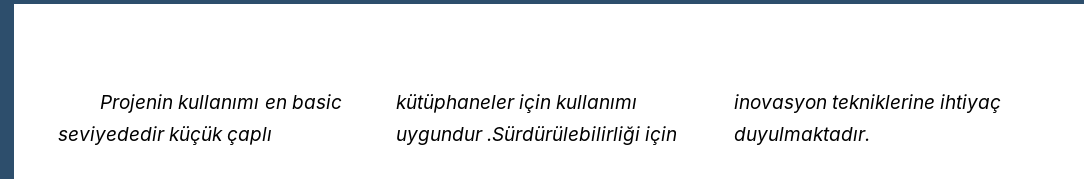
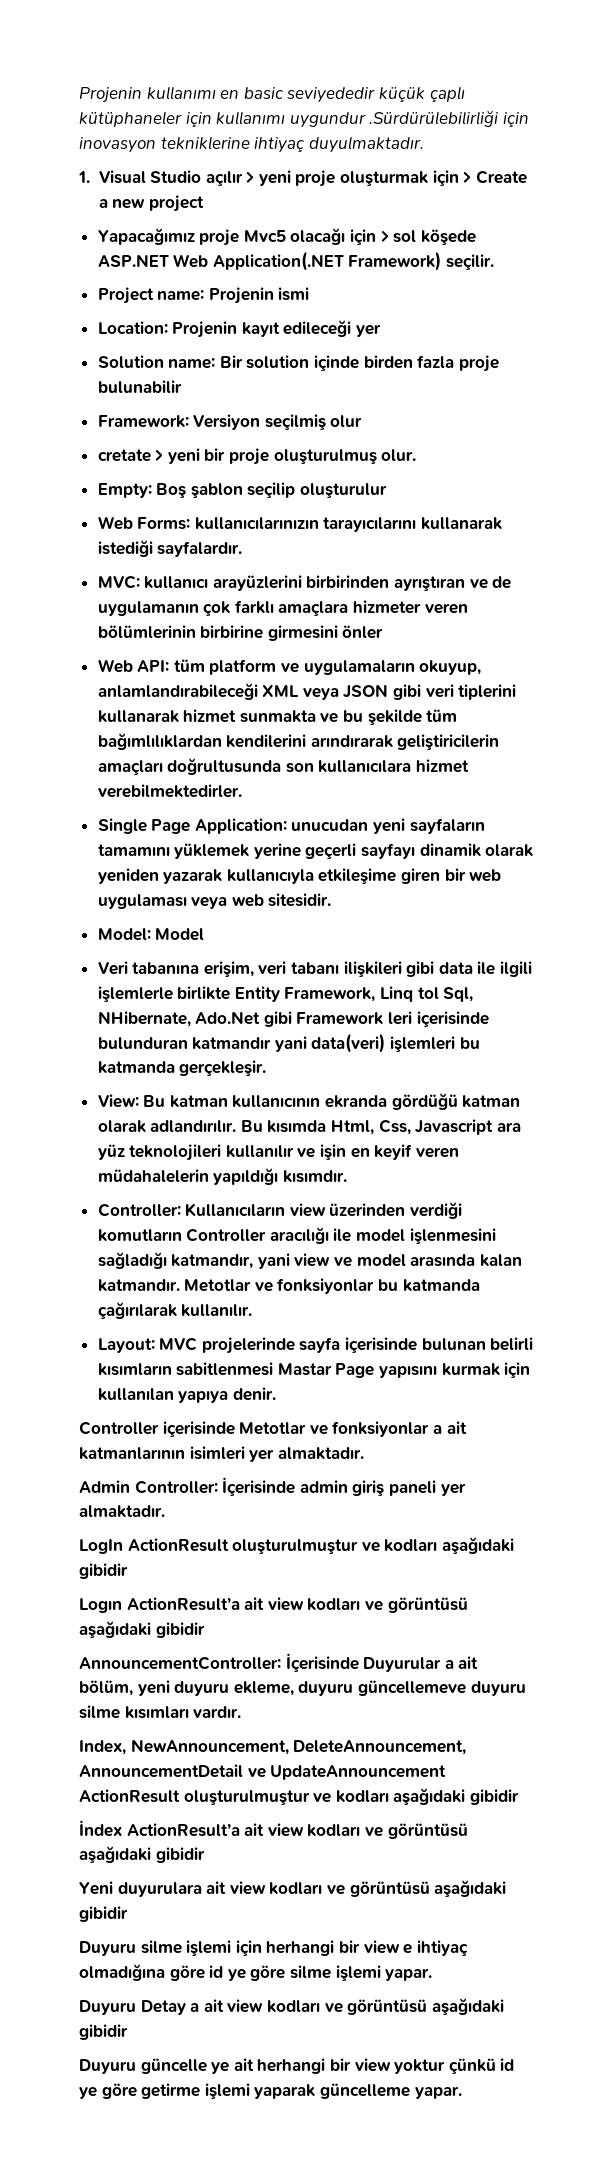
(870, 136) none -> [78,170,527,187] [98,195,204,212] [97,228,476,246] [97,251,495,271] [97,287,310,304] [97,320,382,338] [97,355,499,372] [97,380,182,393] [97,414,363,430] [97,448,417,465] [97,482,388,498] [97,516,503,532] [97,540,243,557] [97,575,512,591] [97,600,468,616] [97,625,384,641] [97,659,482,675] [97,683,517,700] [97,709,458,725] [97,733,500,750] [97,758,470,775] [97,784,242,798] [97,818,485,834] [97,843,534,859] [97,868,502,884] [97,893,332,909] [97,928,205,941] [97,961,533,977] [97,986,474,1002] [97,1011,489,1027] [97,1033,480,1053] [97,1060,267,1076] [97,1093,521,1110] [97,1119,521,1135] [97,1144,459,1161] [97,1168,347,1185] [97,1202,463,1219] [97,1227,496,1244] [97,1252,522,1269] [97,1278,480,1294] [97,1302,253,1319] [97,1337,534,1354] [97,1362,531,1378] [97,1387,276,1403] [79,1421,467,1437] [79,1446,364,1462] [79,1477,466,1496] [79,1505,165,1518] [79,1537,514,1554] [79,1563,128,1579] [79,1597,468,1613] [79,1621,205,1638] [79,1653,479,1672] [79,1680,526,1696] [79,1705,242,1719] [79,1739,467,1755] [79,1764,447,1780] [79,1788,519,1805] [79,1820,468,1839] [79,1846,205,1863] [79,1880,507,1897] [79,1906,128,1922] [79,1940,468,1956] [79,1964,433,1981] [79,1998,504,2015] [79,2024,128,2040] [79,2058,515,2074] [79,2083,462,2099] // 1. Visual Studio açılır > yeni proje oluşturmak için > Create a new project // Yapacağımız proje Mvc5 olacağı için > sol köşede ASP.NET Web Application(.NET Framework) seçilir. // Project name: Projenin ismi // Location: Projenin kayıt edileceği yer // Solution name: Bir solution içinde birden fazla proje bulunabilir // Framework: Versiyon seçilmiş olur // cretate > yeni bir proje oluşturulmuş olur. // Empty: Boş şablon seçilip oluşturulur // Web Forms: kullanıcılarınızın tarayıcılarını kullanarak istediği sayfalardır. // MVC: kullanıcı arayüzlerini birbirinden ayrıştıran ve de uygulamanın çok farklı amaçlara hizmeter veren bölümlerinin birbirine girmesini önler // Web API: tüm platform ve uygulamaların okuyup, anlamlandırabileceği XML veya JSON gibi veri tiplerini kullanarak hizmet sunmakta ve bu şekilde tüm bağımlılıklardan kendilerini arındırarak geliştiricilerin amaçları doğrultusunda son kullanıcılara hizmet verebilmektedirler. // Single Page Application: unucudan yeni sayfaların tamamını yüklemek yerine geçerli sayfayı dinamik olarak yeniden yazarak kullanıcıyla etkileşime giren bir web uygulaması veya web sitesidir. // Model: Model // Veri tabanına erişim, veri tabanı ilişkileri gibi data ile ilgili işlemlerle birlikte Entity Framework, Linq tol Sql, NHibernate, Ado.Net gibi Framework leri içerisinde bulunduran katmandır yani data(veri) işlemleri bu katmanda gerçekleşir. // View: Bu katman kullanıcının ekranda gördüğü katman olarak adlandırılır. Bu kısımda Html, Css, Javascript ara yüz teknolojileri kullanılır ve işin en keyif veren müdahalelerin yapıldığı kısımdır. // Controller: Kullanıcıların view üzerinden verdiği komutların Controller aracılığı ile model işlenmesini sağladığı katmandır, yani view ve model arasında kalan katmandır. Metotlar ve fonksiyonlar bu katmanda çağırılarak kullanılır. // Layout: MVC projelerinde sayfa içerisinde bulunan belirli kısımların sabitlenmesi Mastar Page yapısını kurmak için kullanılan yapıya denir. // Controller içerisinde Metotlar ve fonksiyonlar a ait katmanlarının isimleri yer almaktadır. // Admin Controller: İçerisinde admin giriş paneli yer almaktadır. // LogIn ActionResult oluşturulmuştur ve kodları aşağıdaki gibidir // Logın ActionResult’a ait view kodları ve görüntüsü aşağıdaki gibidir // AnnouncementController: İçerisinde Duyurular a ait bölüm, yeni duyuru ekleme, duyuru güncellemeve duyuru silme kısımları vardır. // Index, NewAnnouncement, DeleteAnnouncement, AnnouncementDetail ve UpdateAnnouncement ActionResult oluşturulmuştur ve kodları aşağıdaki gibidir // İndex ActionResult’a ait view kodları ve görüntüsü aşağıdaki gibidir // Yeni duyurulara ait view kodları ve görüntüsü aşağıdaki gibidir // Duyuru silme işlemi için herhangi bir view e ihtiyaç olmadığına göre id ye göre silme işlemi yapar. // Duyuru Detay a ait view kodları ve görüntüsü aşağıdaki gibidir // Duyuru güncelle ye ait herhangi bir view yoktur çünkü id ye göre getirme işlemi yaparak güncelleme yapar.

